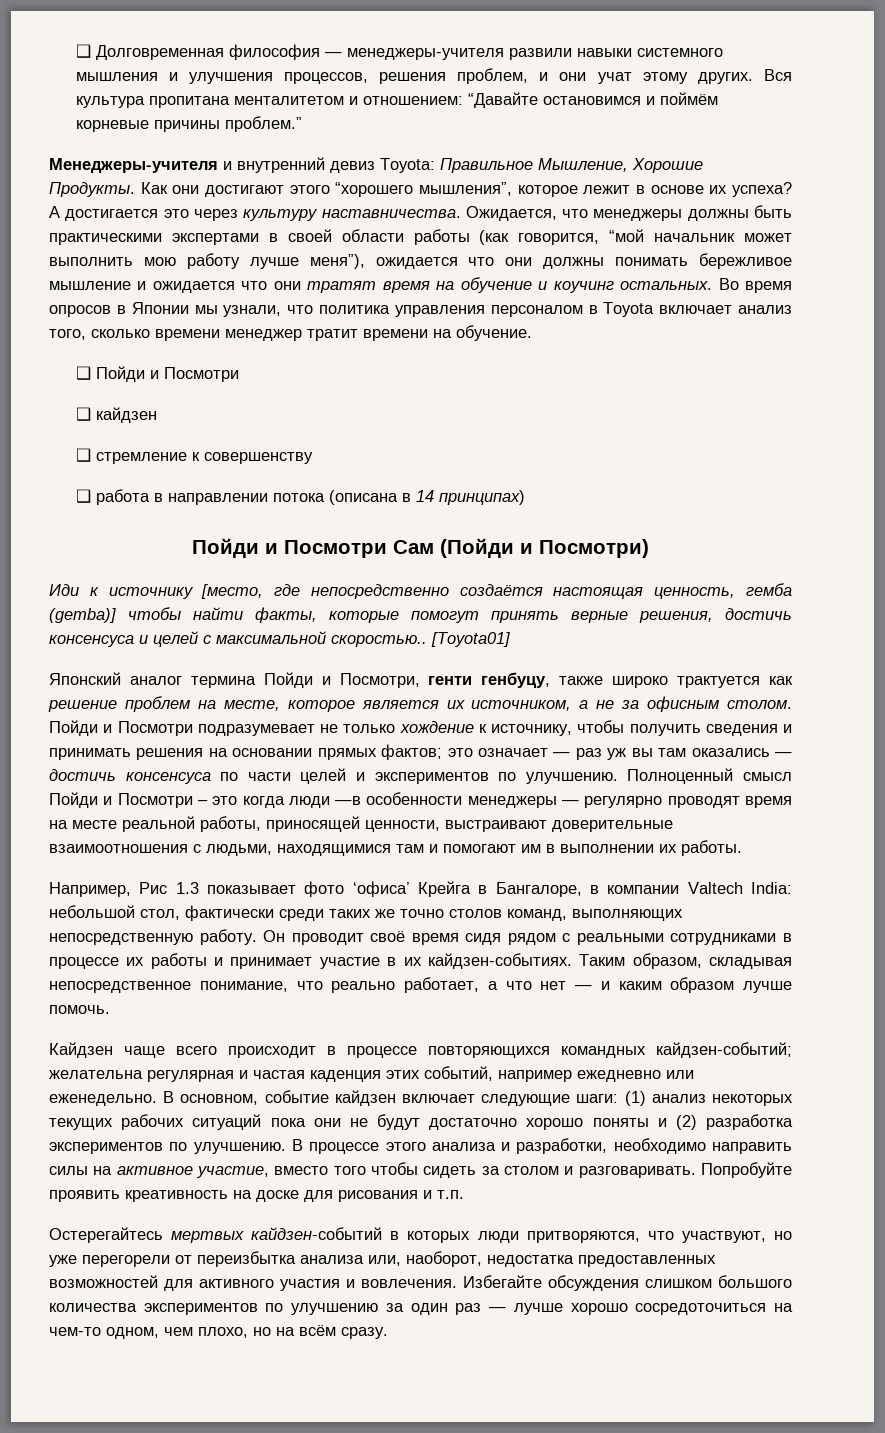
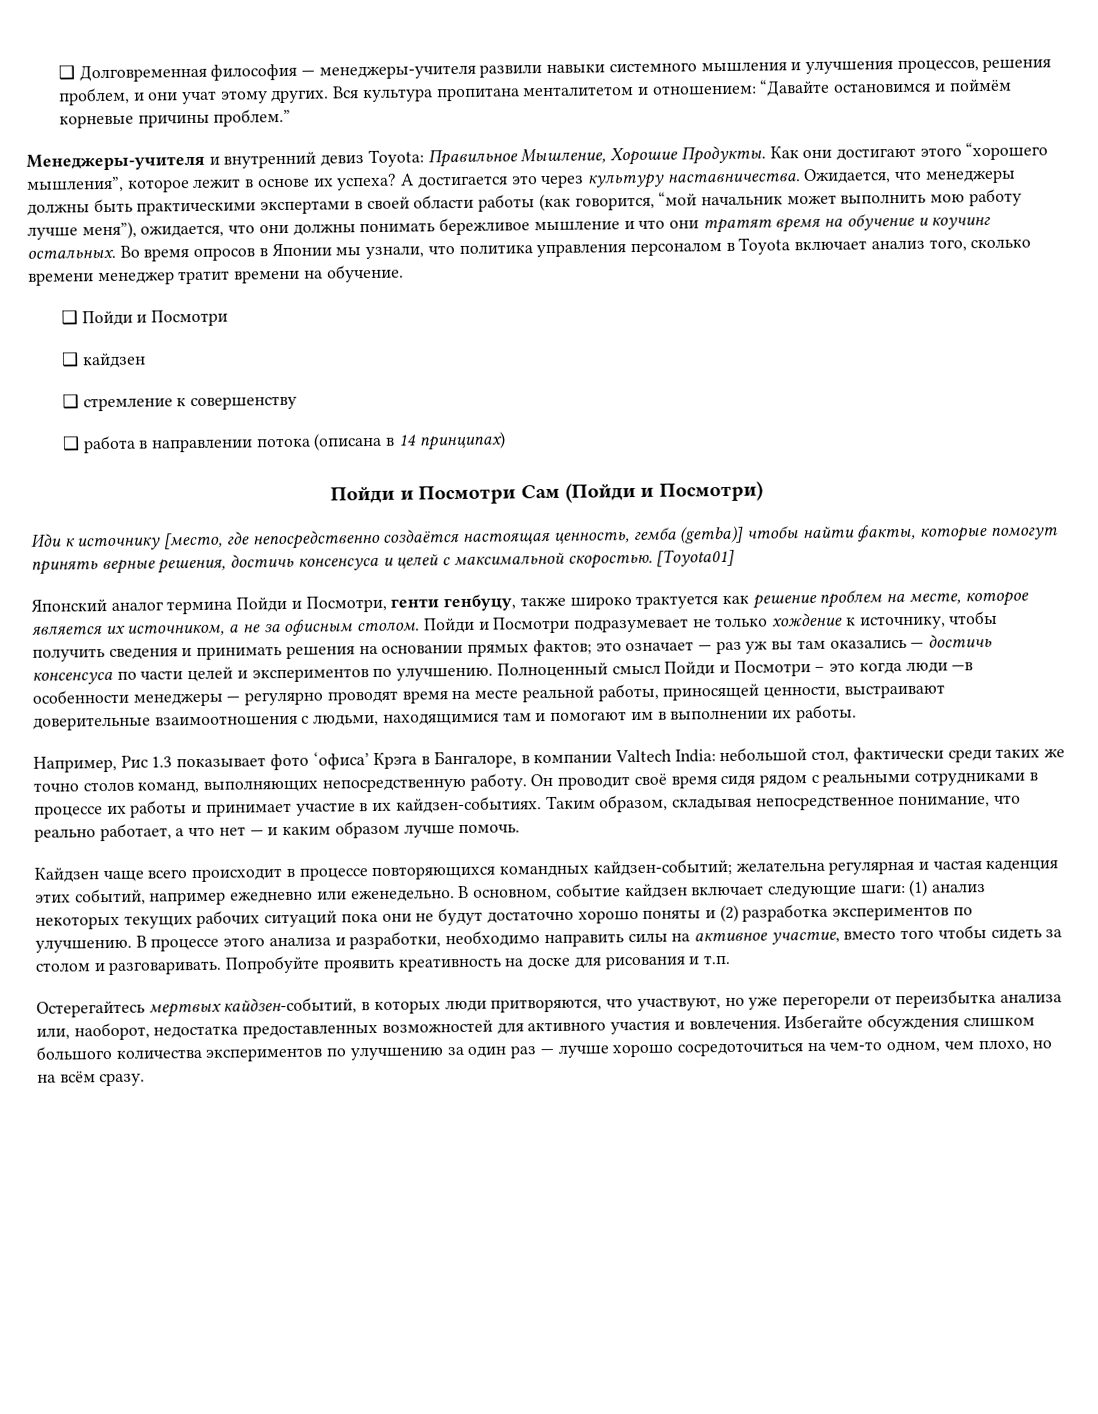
[375,257,458,269] ожидается -> [140,224,225,238] ожидается,
[152,281,235,293] ожидается -> (635, 225) none
[331,635,427,647] скоростью.. -> [567,553,653,569] скоростью.
[418,881,471,897] Крейга -> [373,752,418,769] Крэга
[251,1227,383,1240] кайдзен-событий -> [223,997,358,1015] кайдзен-событий,

